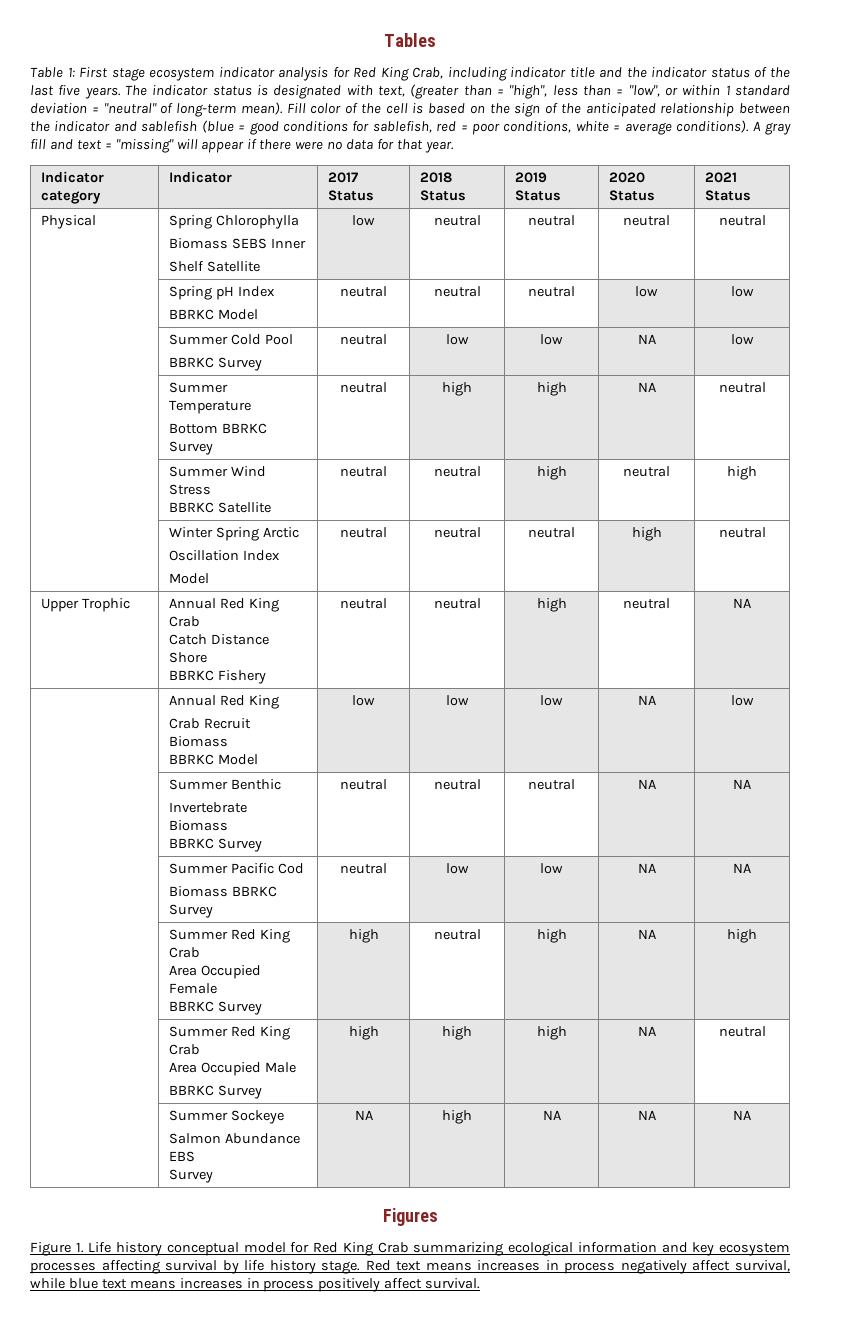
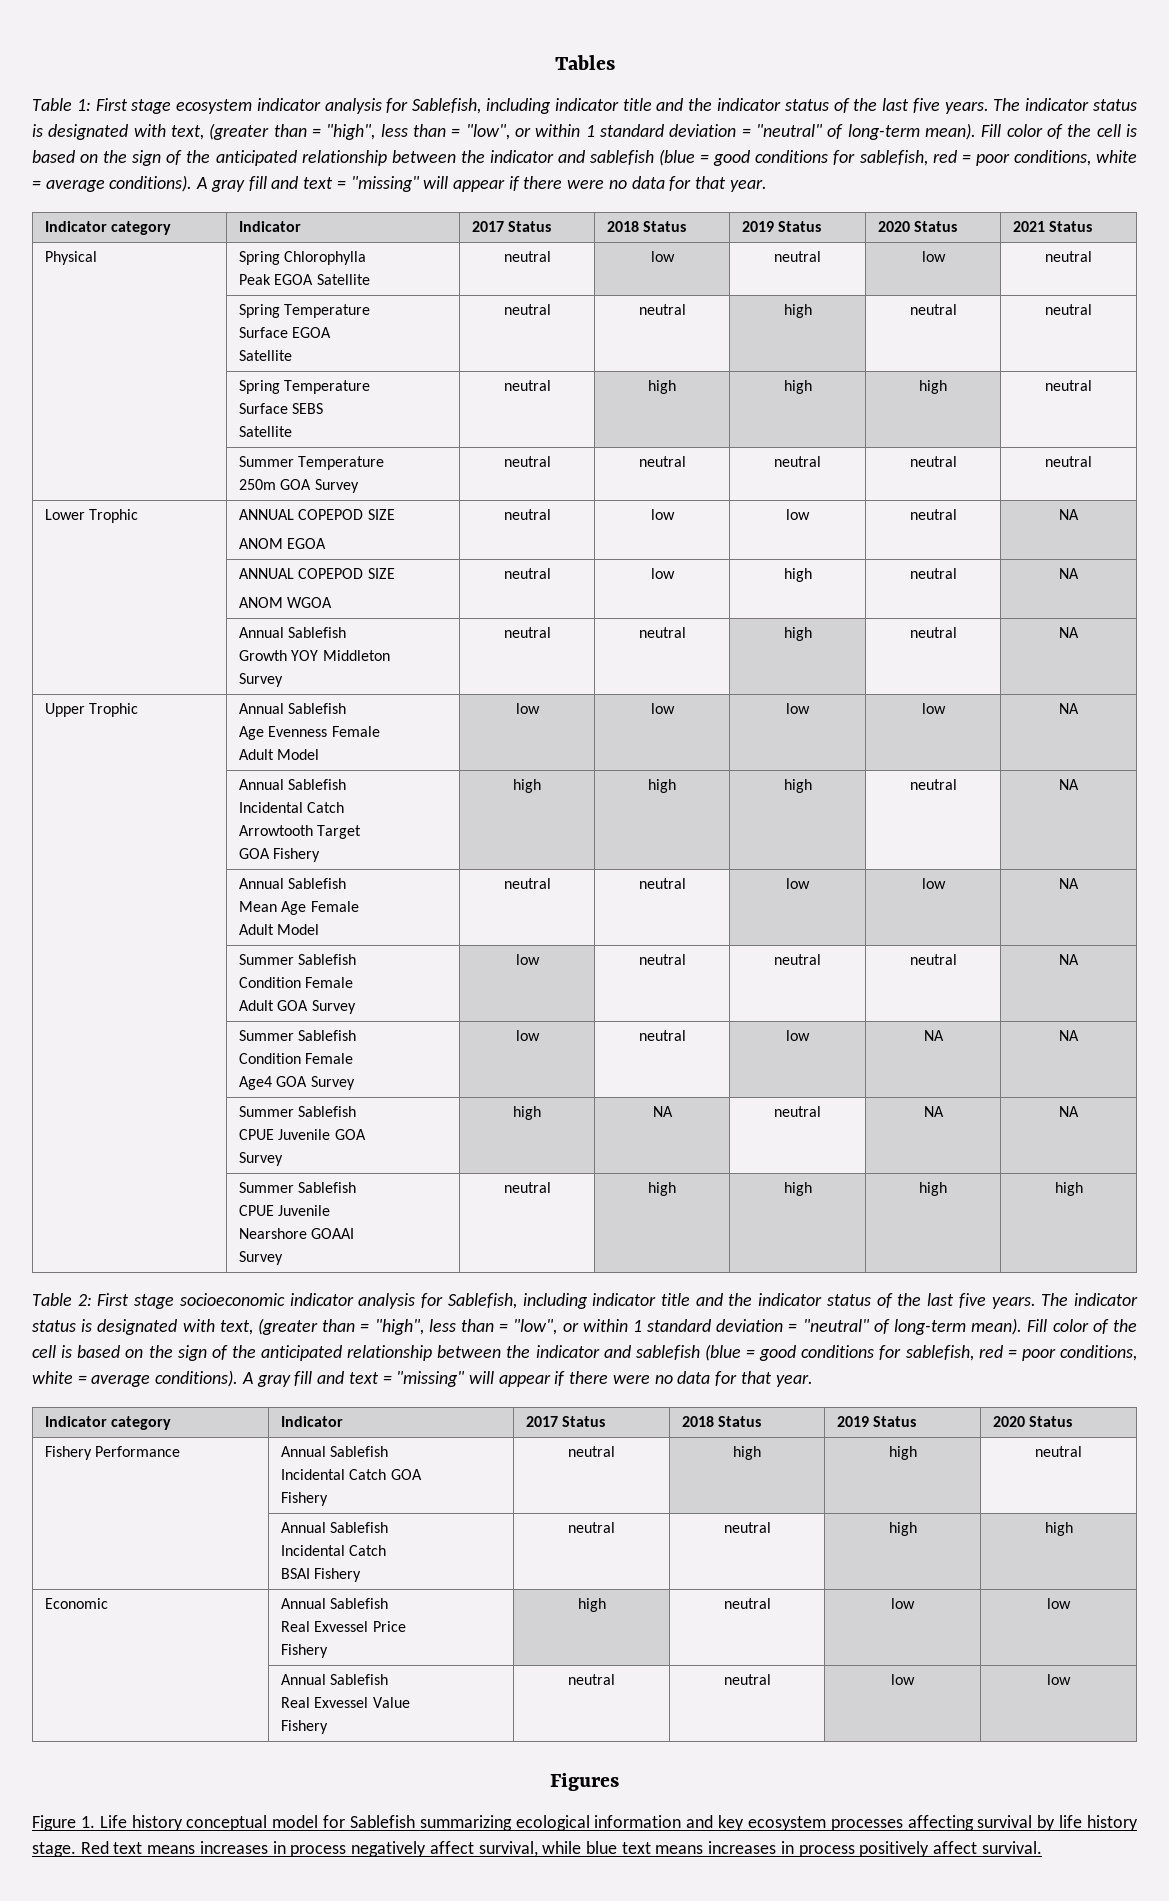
[353,67,444,81] Red King Crab, -> [412,98,482,114] Sablefish,
[169,238,307,249] [169,261,261,272] [352,215,375,226] [433,215,481,226] [528,215,575,226] [623,215,670,226] [718,215,766,226] [169,286,276,300] [169,309,259,320] [340,286,387,297] [433,286,481,297] [528,286,575,297] [635,286,658,297] [730,286,754,297] [169,334,294,345] [169,357,263,371] [340,334,387,345] [445,334,469,345] [540,334,563,345] [637,334,656,344] [730,334,754,345] [169,382,229,393] [169,400,252,414] [169,423,268,434] [169,441,214,455] [340,382,387,393] [442,382,472,396] [536,382,567,396] [637,382,656,392] [718,382,766,393] [169,466,267,477] [169,484,212,495] [169,502,215,513] Biomass SEBS Inner // Shelf Satellite | low | neutral | neutral | neutral | neutral // | Spring pH Index // BBRKC Model | neutral | neutral | neutral | low | low // | Summer Cold Pool // BBRKC Survey | neutral | low | low | NA | low // | Summer Temperature // Bottom BBRKC Survey | neutral | high | high | NA | neutral // | Summer Wind Stress // BBRKC -> [239,274,370,285] [503,251,551,262] [650,251,675,262] [774,251,821,262] [921,251,946,262] [1045,251,1092,262] [239,304,371,318] [239,327,332,338] Peak EGOA Satellite | neutral | low | neutral | low | neutral // | Spring Temperature // Surface EGOA //
[727,466,757,480] [169,527,300,541] [169,550,281,561] [169,573,210,584] [340,527,387,538] [433,527,481,538] [528,527,575,538] [631,527,662,541] [718,527,766,538] [41,598,131,612] [169,598,280,612] [169,616,201,627] [169,634,270,645] [169,652,208,663] [169,670,267,684] high // | Winter Spring Arctic // Oscillation Index // Model | neutral | neutral | neutral | high | neutral // Upper Trophic | Annual Red King Crab // Catch Distance Shore // BBRKC Fishery -> [1045,304,1092,315] [239,380,371,394] [239,403,324,414] [239,426,293,437] [503,380,551,391] [648,380,676,394] [783,380,812,394] [919,380,947,394] [1045,380,1092,391] [239,456,385,470] [239,479,359,493] [503,456,551,467] [638,456,686,467] [774,456,821,467] [909,456,957,467] [1045,456,1092,467] [45,509,139,523] [239,509,395,520] [239,538,327,549] [503,509,551,520] [650,509,675,520] [786,509,810,520] [909,509,957,520] [1059,509,1079,520] [239,568,395,579] [239,597,333,608] [503,568,551,579] [650,568,675,579] [783,568,812,582] [909,568,957,579] [1059,568,1079,579] [239,627,347,638] [239,650,390,661] [239,673,284,687] neutral // | Spring Temperature // Surface SEBS // Satellite | neutral | high | high | high | neutral // | Summer Temperature // 250m GOA Survey | neutral | neutral | neutral | neutral | neutral // Lower Trophic | ANNUAL COPEPOD SIZE // ANOM EGOA | neutral | low | low | neutral | NA // | ANNUAL COPEPOD SIZE // ANOM WGOA | neutral | low | high | neutral | NA // | Annual Sablefish // Growth YOY Middleton // Survey
[169,695,280,709] [169,718,252,729] [169,736,229,747] [169,754,215,765] | Annual Red King // Crab Recruit Biomass // BBRKC -> [45,703,139,717] [239,703,347,714] [239,726,380,740] [239,749,275,760] Upper Trophic | Annual Sablefish // Age Evenness Female // Adult
[637,695,656,705] [730,695,754,706] [169,779,282,790] [169,802,248,813] [169,820,229,831] [169,838,263,852] [340,779,387,790] [433,779,481,790] [528,779,575,790] [637,779,656,789] [733,779,751,789] [169,863,305,874] [169,886,278,897] [169,904,214,918] [340,863,387,874] [445,863,469,874] [540,863,563,874] [637,863,656,873] [733,863,751,873] [169,929,291,943] [169,947,201,958] [169,965,262,979] [169,983,218,994] [169,1001,263,1015] [348,929,379,943] [433,929,481,940] [536,929,567,943] [637,929,656,939] [727,929,757,943] [169,1026,291,1040] [169,1044,201,1055] [169,1062,297,1076] [169,1085,263,1099] [348,1026,379,1040] [442,1026,472,1040] [536,1026,567,1040] [637,1026,656,1036] [718,1026,766,1037] [169,1110,285,1124] [169,1133,301,1144] [169,1151,196,1162] [169,1169,214,1183] [354,1110,373,1120] [442,1110,472,1124] [542,1110,561,1120] [637,1110,656,1120] [733,1110,751,1120] | NA | low // | Summer Benthic // Invertebrate Biomass // BBRKC Survey | neutral | neutral | neutral | NA | NA // | Summer Pacific Cod // Biomass BBRKC Survey | neutral | low | low | NA | NA // | Summer Red King Crab // Area Occupied Female // BBRKC Survey | high | neutral | high | NA | high // | Summer Red King Crab // Area Occupied Male // BBRKC Survey | high | high | high | NA | neutral // | Summer Sockeye // Salmon Abundance EBS // Survey | NA | high | NA | NA | NA -> [921,703,946,714] [1059,703,1079,714] [239,779,347,790] [239,802,345,813] [239,825,362,839] [239,848,321,862] [513,779,541,793] [648,779,676,793] [783,779,812,793] [909,779,957,790] [1059,779,1079,790] [239,878,347,889] [239,901,359,915] [239,924,320,935] [503,878,551,889] [638,878,686,889] [786,878,810,889] [921,878,946,889] [1059,878,1079,889] [239,954,357,965] [239,977,354,988] [239,1000,356,1014] [515,954,540,965] [638,954,686,965] [774,954,821,965] [909,954,957,965] [1059,954,1079,965] [239,1030,357,1041] [239,1053,354,1064] [239,1076,355,1090] [515,1030,540,1041] [638,1030,686,1041] [786,1030,810,1041] [923,1030,944,1041] [1059,1030,1079,1041] [239,1106,357,1117] [239,1129,366,1140] [239,1152,284,1166] [513,1106,541,1120] [652,1106,673,1117] [774,1106,821,1117] [923,1106,944,1117] [1059,1106,1079,1117] [239,1182,357,1193] [239,1205,331,1216] [239,1228,355,1239] [239,1251,284,1265] [503,1182,551,1193] [648,1182,676,1196] [783,1182,812,1196] [919,1182,947,1196] [1054,1182,1083,1196] [32,1293,1139,1309] [32,1318,1138,1335] [32,1344,1137,1361] [32,1370,813,1387] [45,1416,172,1430] [281,1416,344,1427] [526,1416,606,1427] [682,1416,762,1427] [837,1416,917,1427] [993,1416,1073,1427] [45,1446,181,1460] [281,1446,389,1457] [281,1469,422,1480] [281,1492,329,1506] [568,1446,615,1457] [733,1446,761,1460] [888,1446,917,1460] [1035,1446,1082,1457] [281,1522,389,1533] [281,1545,387,1556] [281,1568,362,1582] [568,1522,615,1533] [723,1522,771,1533] [888,1522,917,1536] [1044,1522,1073,1536] [45,1598,109,1609] [281,1598,389,1609] [281,1621,406,1632] [281,1644,329,1658] [577,1598,606,1612] [723,1598,771,1609] [891,1598,915,1609] [1047,1598,1071,1609] [281,1674,389,1685] [281,1697,410,1708] [281,1720,329,1734] [568,1674,615,1685] [723,1674,771,1685] [891,1674,915,1685] [1047,1674,1071,1685] | low | NA // | Annual Sablefish // Incidental Catch // Arrowtooth Target // GOA Fishery | high | high | high | neutral | NA // | Annual Sablefish // Mean Age Female // Adult Model | neutral | neutral | low | low | NA // | Summer Sablefish // Condition Female // Adult GOA Survey | low | neutral | neutral | neutral | NA // | Summer Sablefish // Condition Female // Age4 GOA Survey | low | neutral | low | NA | NA // | Summer Sablefish // CPUE Juvenile GOA // Survey | high | NA | neutral | NA | NA // | Summer Sablefish // CPUE Juvenile // Nearshore GOAAI // Survey | neutral | high | high | high | high // Table 2: First stage socioeconomic indicator analysis for Sablefish, including indicator title and the indicator status of the last five years. The indicator status is designated with text, (greater than = "high", less than = "low", or within 1 standard deviation = "neutral" of long-term mean). Fill color of the cell is based on the sign of the anticipated relationship between the indicator and sablefish (blue = good conditions for sablefish, red = poor conditions, white = average conditions). A gray fill and text = "missing" will appear if there were no data for that year. // Indicator category | Indicator | 2017 Status | 2018 Status | 2019 Status | 2020 Status // Fishery Performance | Annual Sablefish // Incidental Catch GOA // Fishery | neutral | high | high | neutral // | Annual Sablefish // Incidental Catch // BSAI Fishery | neutral | neutral | high | high // Economic | Annual Sablefish // Real Exvessel Price // Fishery | high | neutral | low | low // | Annual Sablefish // Real Exvessel Value // Fishery | neutral | neutral | low | low
[313,1242,409,1256] Red King Crab -> [349,1815,415,1828] Sablefish

